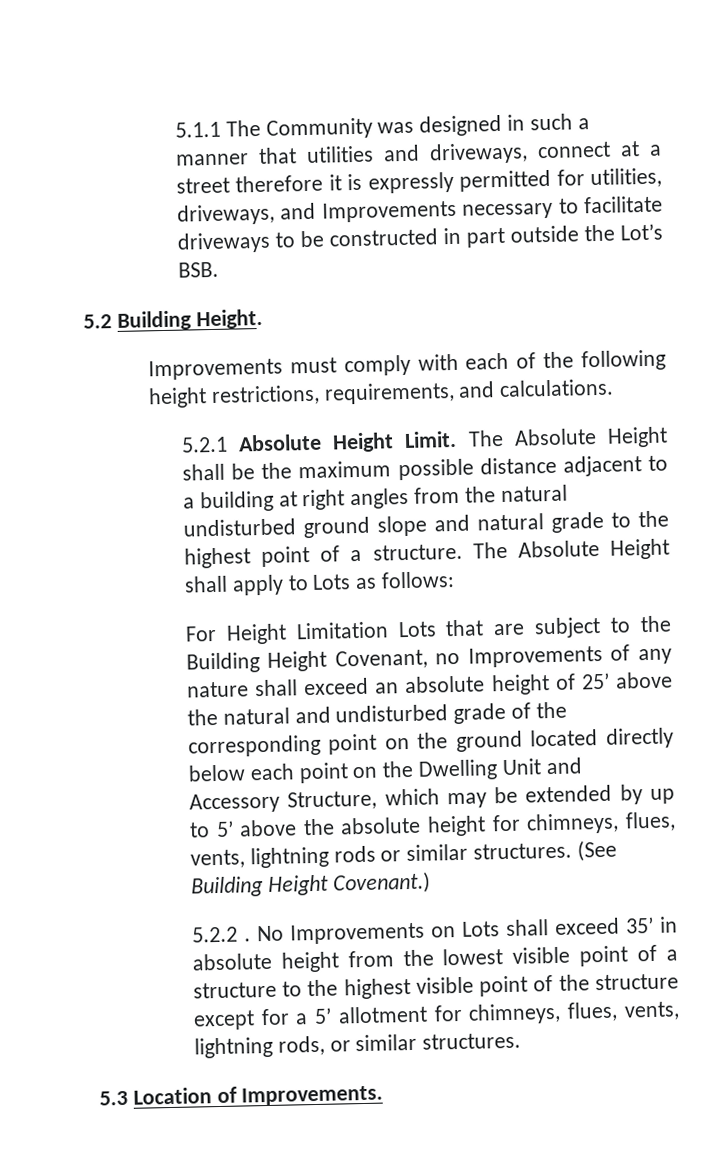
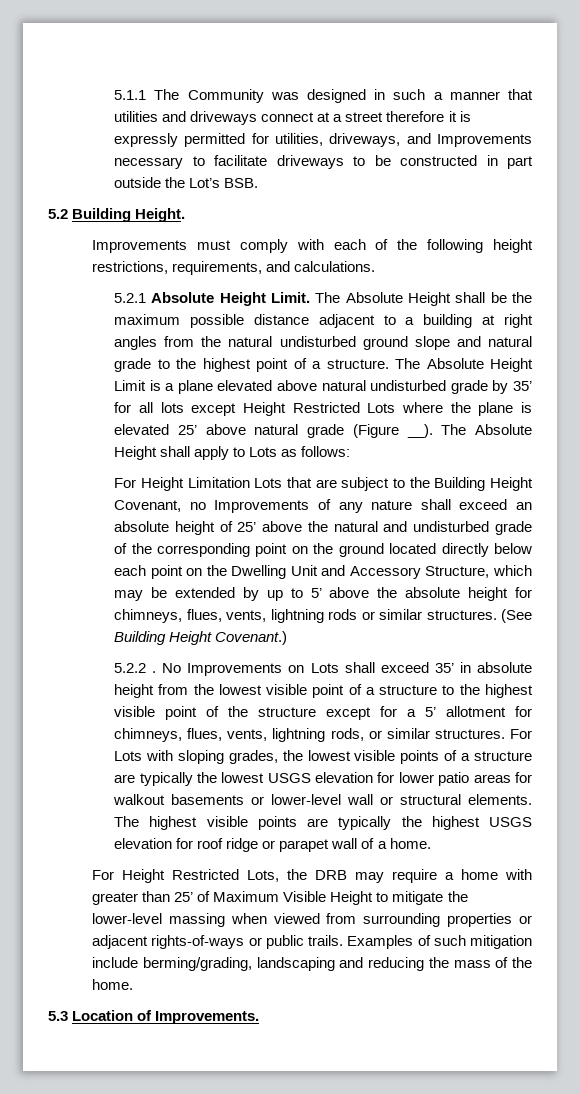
[428,142,528,165] driveways, -> [190,111,258,125] driveways
(670, 549) none -> [114,380,533,394] [114,402,532,416] [114,424,533,438] [114,446,158,460] Limit is a plane elevated above natural undisturbed grade by 35’ for all lots except Height Restricted Lots where the plane is elevated 25’ above natural grade (Figure __). The Absolute Height
(522, 1041) none -> [510,729,533,739] [114,750,533,764] [114,772,533,786] [113,794,533,805] [114,816,533,830] [114,838,431,852] [92,869,532,883] [92,891,468,905] [92,913,532,927] [92,935,532,949] [92,957,532,971] [92,979,134,990] For Lots with sloping grades, the lowest visible points of a structure are typically the lowest USGS elevation for lower patio areas for walkout basements or lower-level wall or structural elements. The highest visible points are typically the highest USGS elevation for roof ridge or parapet wall of a home. // For Height Restricted Lots, the DRB may require a home with greater than 25’ of Maximum Visible Height to mitigate the lower-level massing when viewed from surrounding properties or adjacent rights-of-ways or public trails. Examples of such mitigation include berming/grading, landscaping and reducing the mass of the home.

